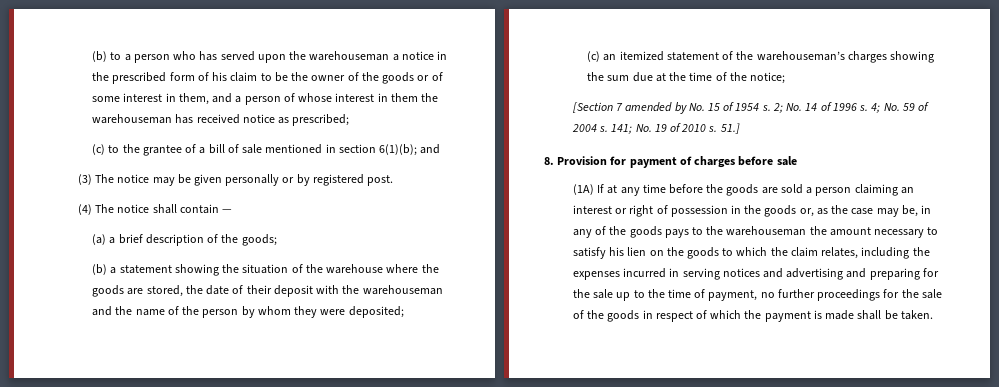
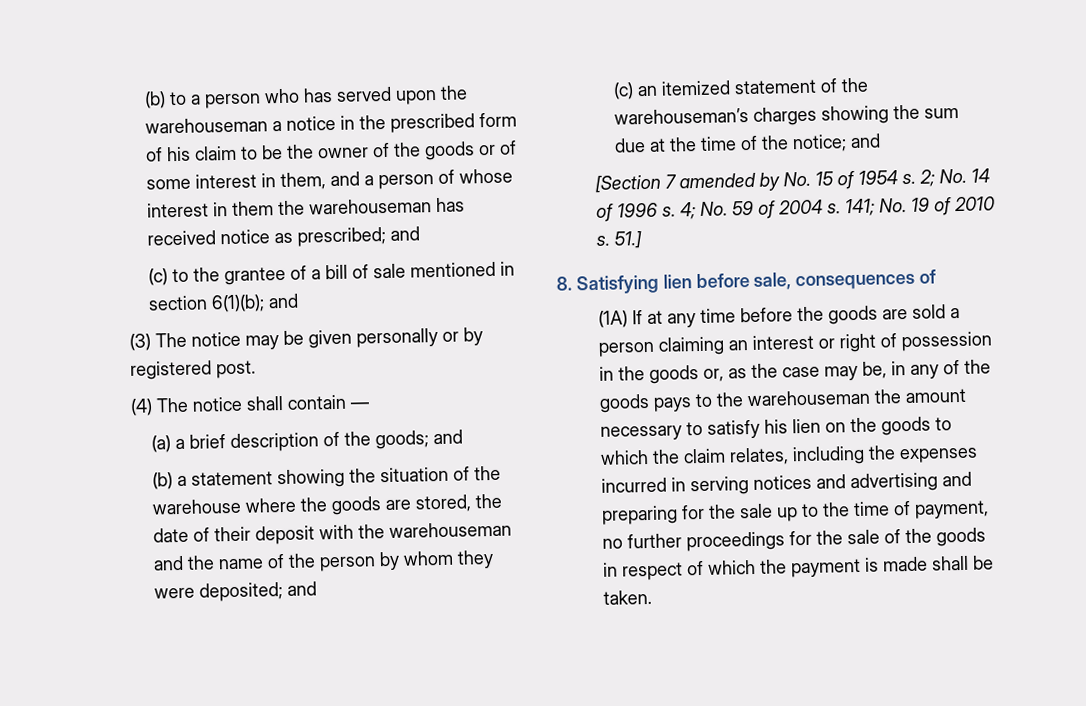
(350, 120) none -> [390,226,421,241] and
(277, 240) none -> [433,429,464,445] and
(404, 312) none -> [287,581,318,596] and
(786, 78) none -> [850,133,882,149] and
[557,156,797,168] Provision for payment of charges before sale -> [575,269,937,295] Satisfying lien before sale, consequences of

